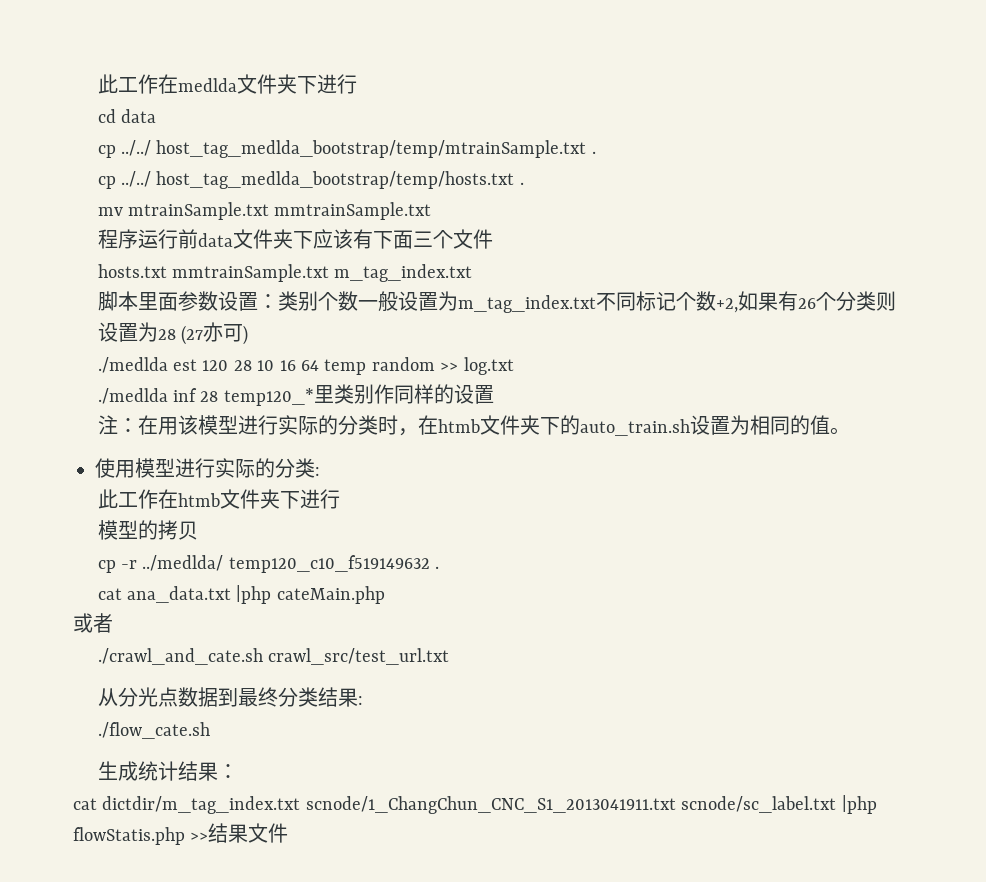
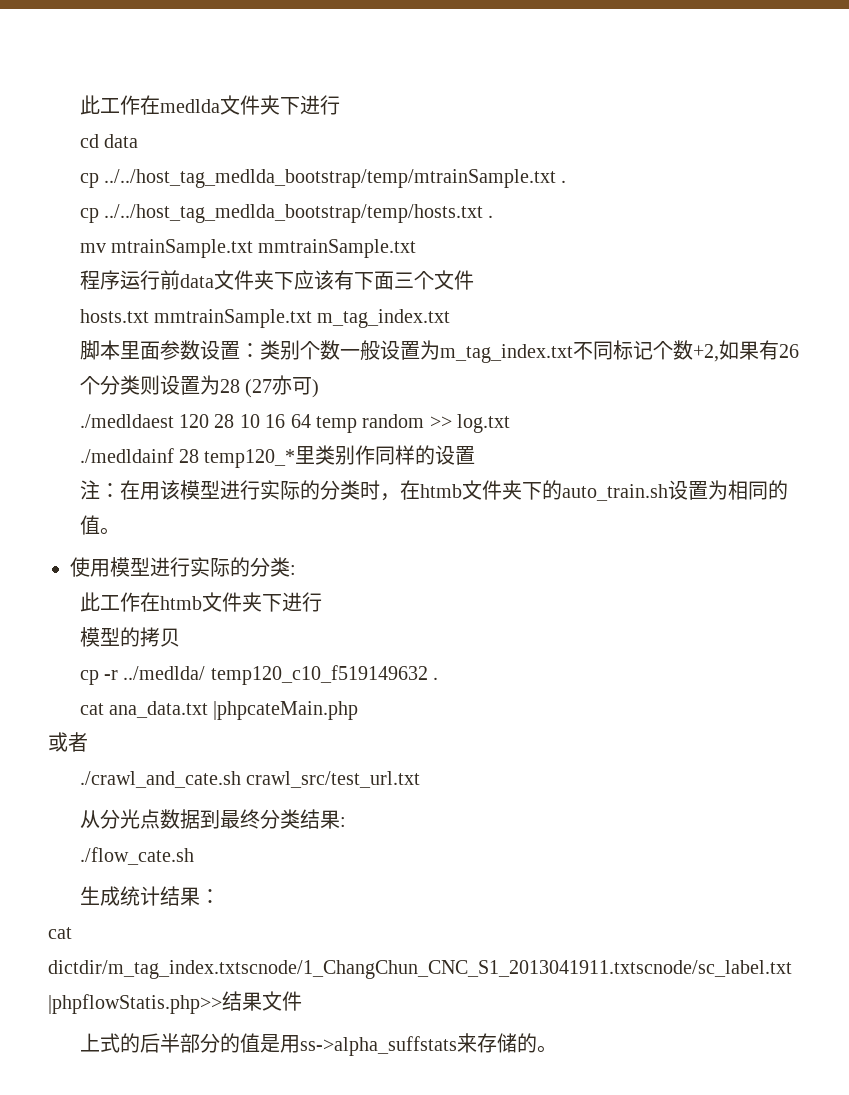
[121,140,587,158] ../../ host_tag_medlda_bootstrap/temp/mtrainSample.txt -> [103,169,556,188] ../../host_tag_medlda_bootstrap/temp/mtrainSample.txt
[121,171,515,189] ../../ host_tag_medlda_bootstrap/temp/hosts.txt -> [103,204,483,223] ../../host_tag_medlda_bootstrap/temp/hosts.txt
[97,357,198,373] ./medlda est -> [79,414,174,428] ./medldaest
[97,388,198,404] ./medlda inf -> [79,448,174,463] ./medldainf
[236,585,385,604] |php cateMain.php -> [213,701,359,720] |phpcateMain.php
[102,795,877,814] [73,823,289,845] dictdir/m_tag_index.txt scnode/1_ChangChun_CNC_S1_2013041911.txt scnode/sc_label.txt |php flowStatis.php >>结果文件 -> [48,960,792,979] [48,991,302,1014] [79,1033,557,1056] dictdir/m_tag_index.txtscnode/1_ChangChun_CNC_S1_2013041911.txtscnode/sc_label.txt |phpflowStatis.php>>结果文件 // 上式的后半部分的值是用ss->alpha_suffstats来存储的。

